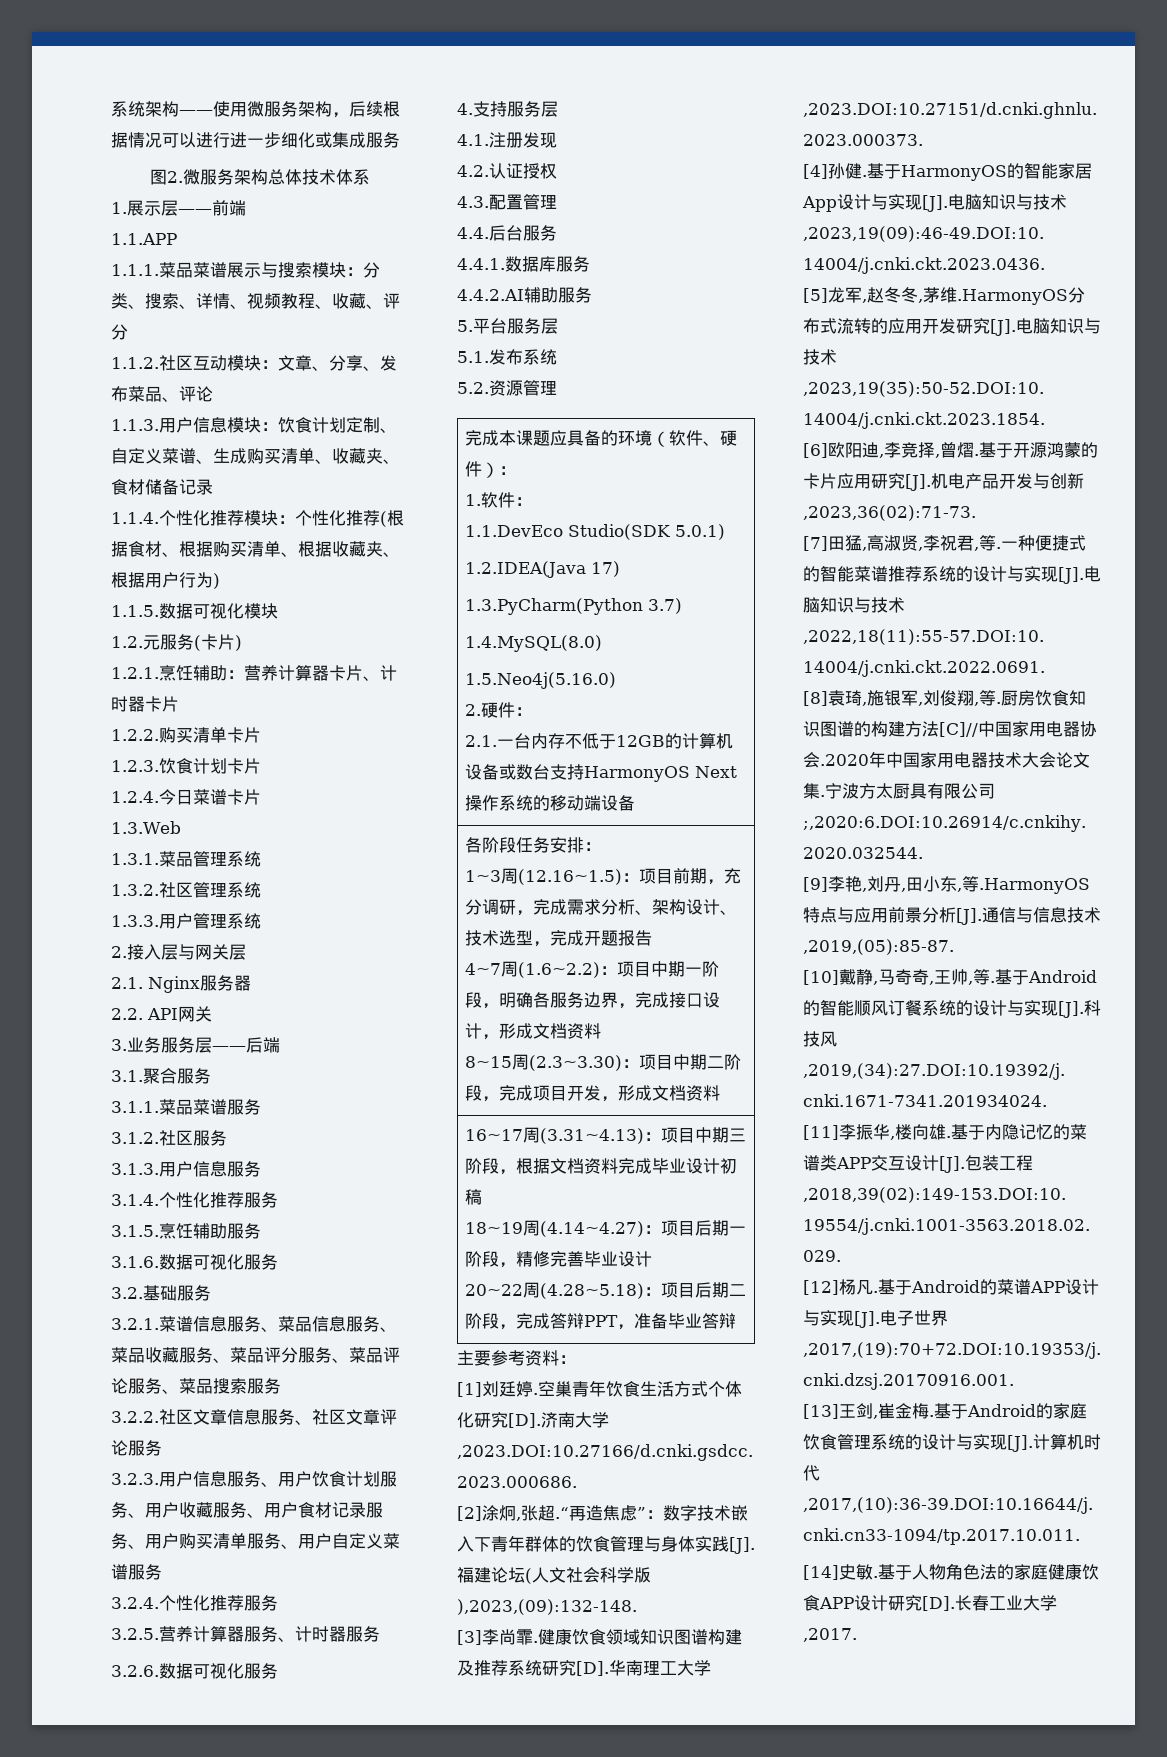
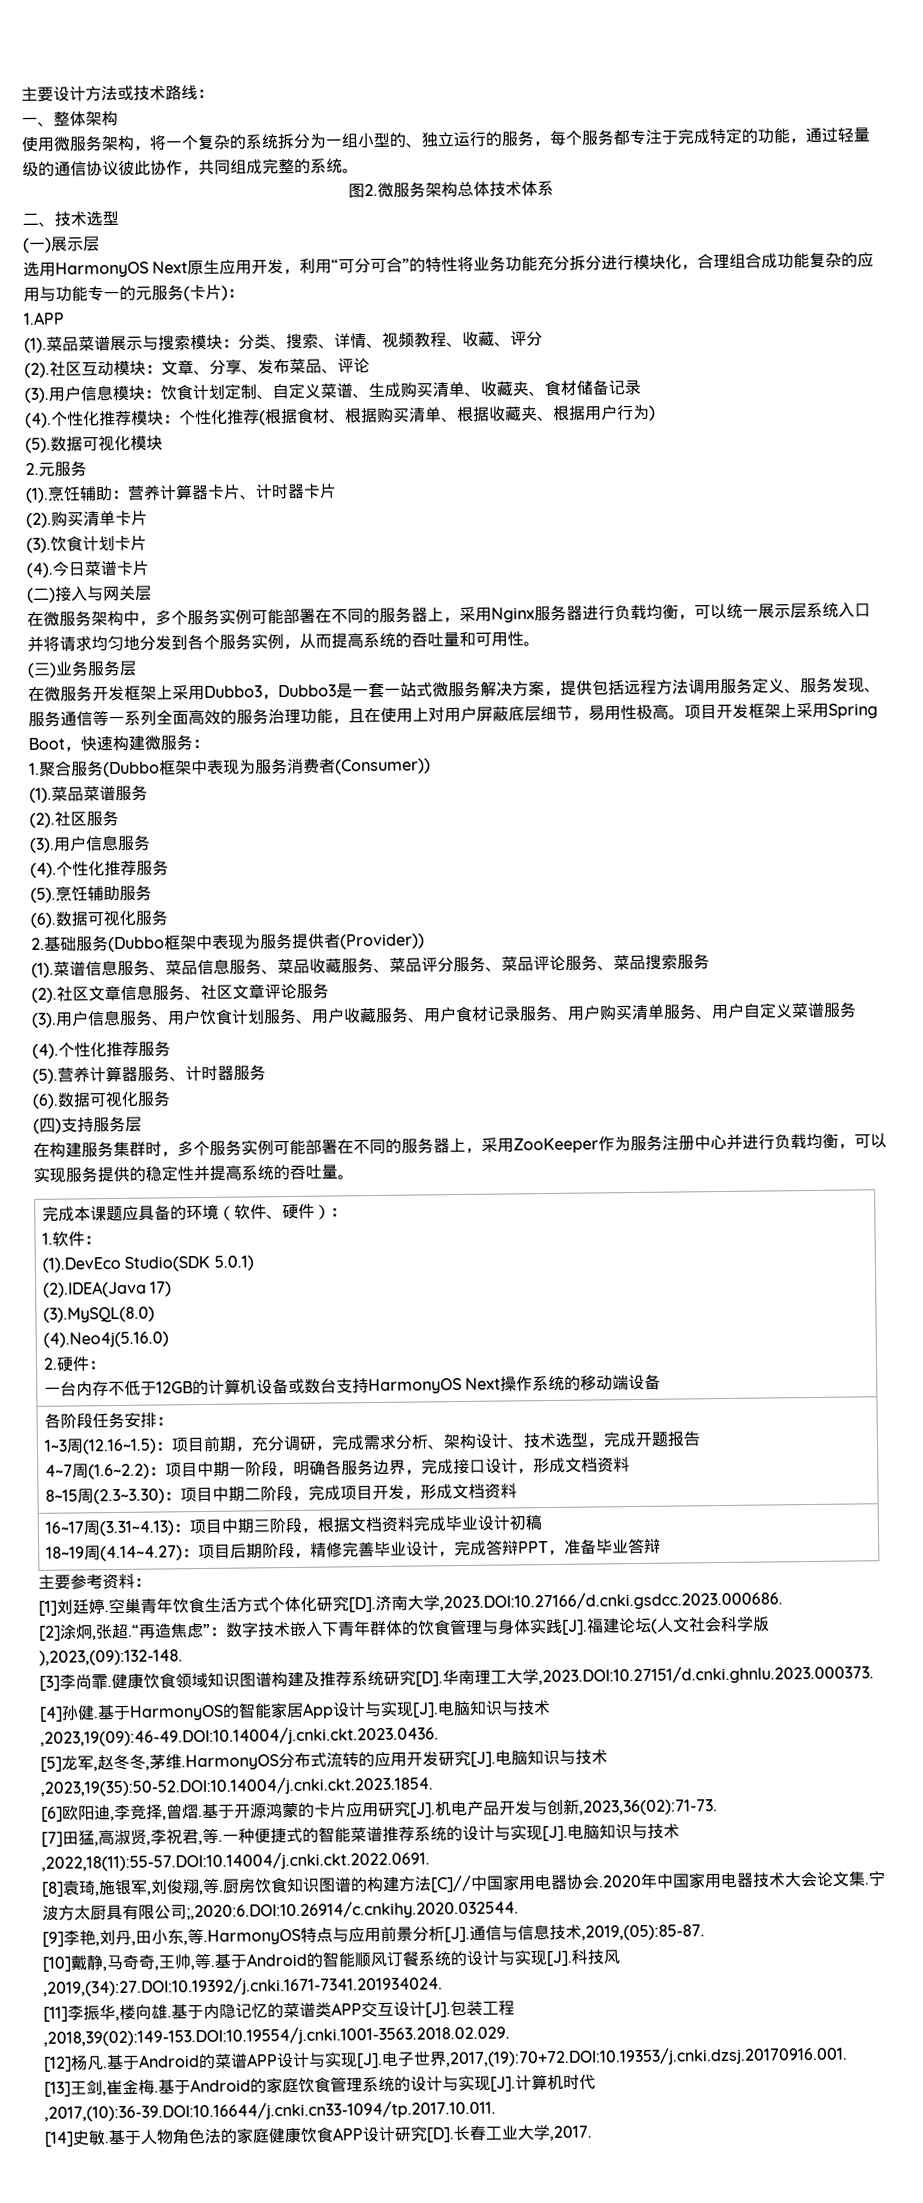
[111,101,213,117] 系统架构—— -> [21,84,214,102] [21,110,118,127] 主要设计方法或技术路线： // 一、整体架构 //
[349,101,400,117] [111,132,400,148] 后续根据情况可以进行进一步细化或集成服务 -> [149,127,870,151] [22,158,359,177] 将一个复杂的系统拆分为一组小型的、独立运行的服务，每个服务都专注于完成特定的功能，通过轻量级的通信协议彼此协作，共同组成完整的系统。
[111,200,246,216] [111,233,177,245] [111,264,159,276] 1.展示层——前端 // 1.1.APP // 1.1.1. -> [22,210,119,227] [23,236,100,253] [23,252,875,278] [23,284,244,302] [23,311,65,325] [24,337,47,353] 二、技术选型 // (一)展示层 // 选用HarmonyOS Next原生应用开发，利用“可分可合”的特性将业务功能充分拆分进行模块化，合理组合成功能复杂的应用与功能专一的元服务(卡片)： // 1.APP // (1).
[111,357,159,369] 1.1.2. -> [24,362,50,378] (2).
[111,419,159,431] 1.1.3. -> [24,387,49,403] (3).
[111,512,159,524] 1.1.4. -> [25,412,52,428] (4).
[111,605,159,617] 1.1.5. -> [25,437,51,453] (5).
[111,634,242,651] [111,667,159,679] 1.2.元服务(卡片) // 1.2.1. -> [25,460,87,477] [25,487,49,503] 2.元服务 // (1).
[111,729,159,741] 1.2.2. -> [26,512,52,528] (2).
[111,760,159,772] 1.2.3. -> [26,537,51,553] (3).
[111,791,159,803] 1.2.4. -> [26,562,53,578] (4).
[111,821,181,834] [111,851,261,867] [111,882,261,898] [111,913,261,929] [111,944,246,960] [111,975,251,993] [111,1006,212,1022] [111,1037,280,1053] [111,1068,211,1084] [111,1101,159,1113] 1.3.Web // 1.3.1.菜品管理系统 // 1.3.2.社区管理系统 // 1.3.3.用户管理系统 // 2.接入层与网关层 // 2.1. Nginx服务器 // 2.2. API网关 // 3.业务服务层——后端 // 3.1.聚合服务 // 3.1.1. -> [27,585,152,603] [27,602,871,627] [27,631,540,652] [27,659,137,678] [28,676,881,702] [28,702,878,727] [28,734,209,752] [29,757,431,778] [29,787,52,803] (二)接入与网关层 // 在微服务架构中，多个服务实例可能部署在不同的服务器上，采用Nginx服务器进行负载均衡，可以统一展示层系统入口并将请求均匀地分发到各个服务实例，从而提高系统的吞吐量和可用性。 // (三)业务服务层 // 在微服务开发框架上采用Dubbo3，Dubbo3是一套一站式微服务解决方案，提供包括远程方法调用服务定义、服务发现、服务通信等一系列全面高效的服务治理功能，且在使用上对用户屏蔽底层细节，易用性极高。项目开发框架上采用Spring Boot，快速构建微服务： // 1.聚合服务(Dubbo框架中表现为服务消费者(Consumer)) // (1).
[111,1132,159,1144] 3.1.2. -> [29,812,55,828] (2).
[111,1163,159,1175] 3.1.3. -> [29,837,55,853] (3).
[111,1192,278,1208] [111,1225,159,1237] 3.1.4.个性化推荐服务 // 3.1.5. -> [30,859,169,878] [30,887,56,903] (4).个性化推荐服务 // (5).
[111,1254,278,1270] [111,1287,143,1299] 3.1.6.数据可视化服务 // 3.2. -> [30,909,168,928] [31,937,45,950] (6).数据可视化服务 // 2.
[111,1318,159,1330] // 3.2.1. -> [108,932,425,953] [31,962,54,978] (Dubbo框架中表现为服务提供者(Provider)) // (1).
[111,1411,159,1423] 3.2.2. -> [31,987,57,1003] (2).
[111,1473,159,1485] 3.2.3. -> [31,1012,57,1028] (3).
[111,1595,278,1611] [111,1628,159,1640] 3.2.4.个性化推荐服务 // 3.2.5. -> [32,1040,171,1059] [32,1068,58,1084] (4).个性化推荐服务 // (5).
[111,1663,278,1679] [457,103,473,115] 3.2.6.数据可视化服务 // 4. -> [32,1090,171,1109] [33,1117,62,1134] (6).数据可视化服务 // (四)
[457,132,557,148] [457,163,557,179] [457,194,557,210] [457,225,557,241] [457,256,590,272] [457,287,592,303] [457,318,558,334] [457,349,557,365] [457,380,557,396] 4.1.注册发现 // 4.2.认证授权 // 4.3.配置管理 // 4.4.后台服务 // 4.4.1.数据库服务 // 4.4.2.AI辅助服务 // 5.平台服务层 // 5.1.发布系统 // 5.2.资源管理 -> [33,1133,887,1158] [33,1164,354,1183] 在构建服务集群时，多个服务实例可能部署在不同的服务器上，采用ZooKeeper作为服务注册中心并进行负载均衡，可以实现服务提供的稳定性并提高系统的吞吐量。
[465,525,564,537] 1.1.DevEco -> [42,1256,122,1273] (1).DevEco
[465,561,587,578] 1.2.IDEA(Java -> [43,1280,148,1298] (2).IDEA(Java
[465,598,683,615] [465,635,603,652] [465,672,617,689] 1.3.PyCharm(Python 3.7) // 1.4.MySQL(8.0) // 1.5.Neo4j(5.16.0) -> [43,1306,156,1323] [43,1331,170,1348] (3).MySQL(8.0) // (4).Neo4j(5.16.0)
[465,735,498,747] 2.1. -> (107, 1365) none
[729,1226,747,1234] 一 -> (264, 1551) none
[465,1282,747,1299] [465,1313,500,1329] // 20~22周(4.28~5.18)：项目后期二阶段 -> (440, 1549) none

